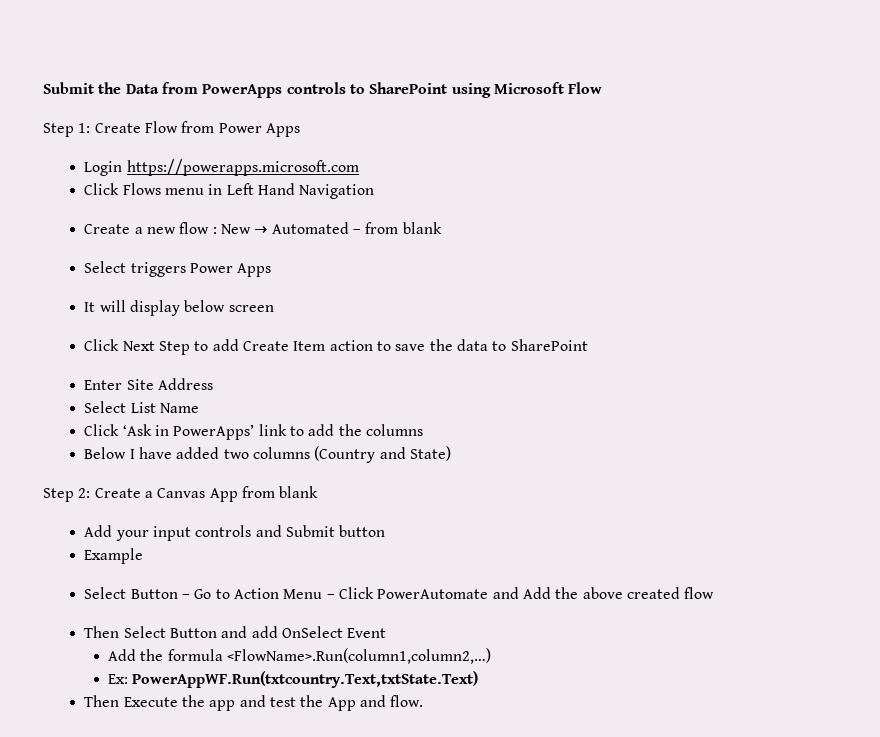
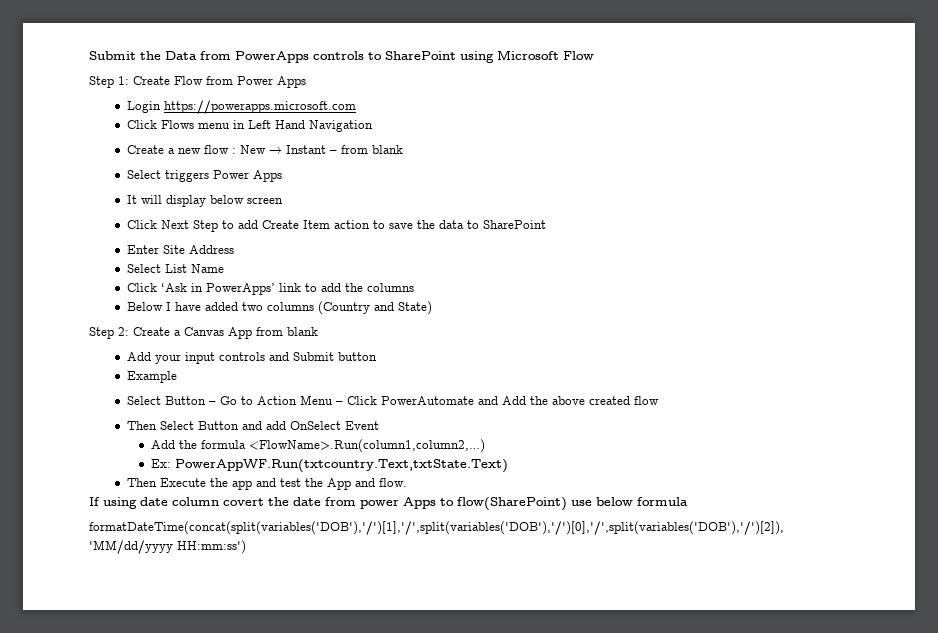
[271,222,349,234] Automated -> [286,145,327,154] Instant
(424, 701) none -> [89,497,688,511] [89,521,784,535] [89,540,246,554] // If using date column covert the date from power Apps to flow(SharePoint) use below formula // formatDateTime(concat(split(variables('DOB'),'/')[1],'/',split(variables('DOB'),'/')[0],'/',split(variables('DOB'),'/')[2]), 'MM/dd/yyyy HH:mm:ss')

